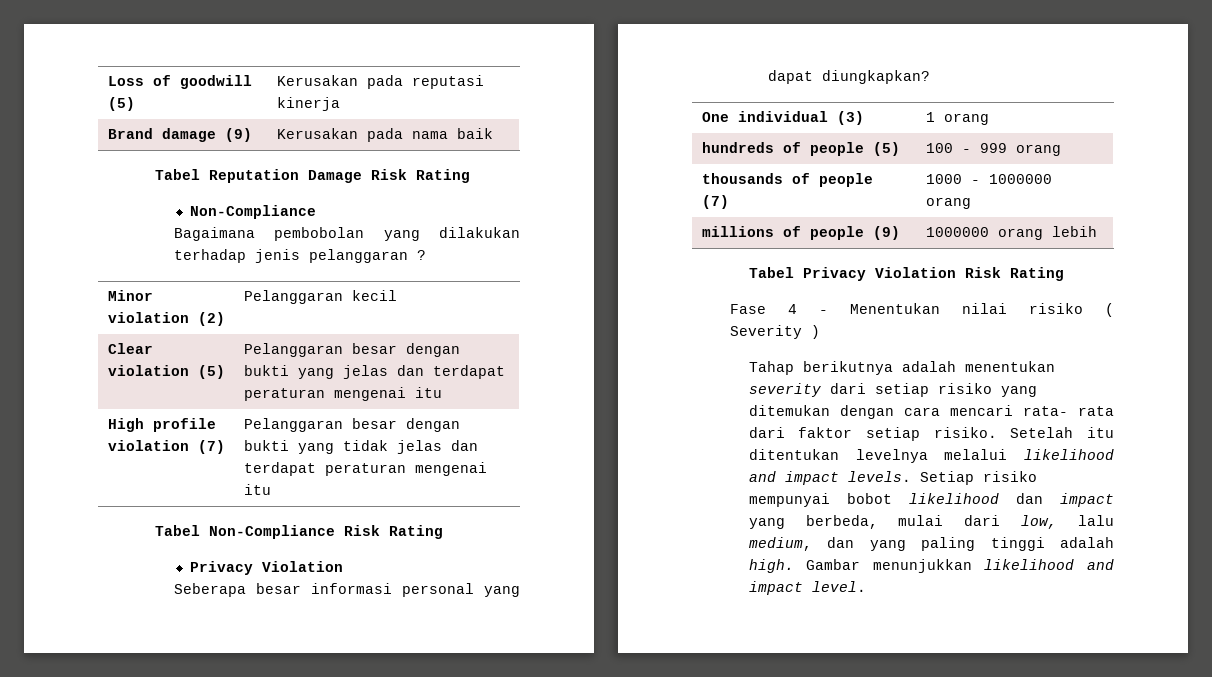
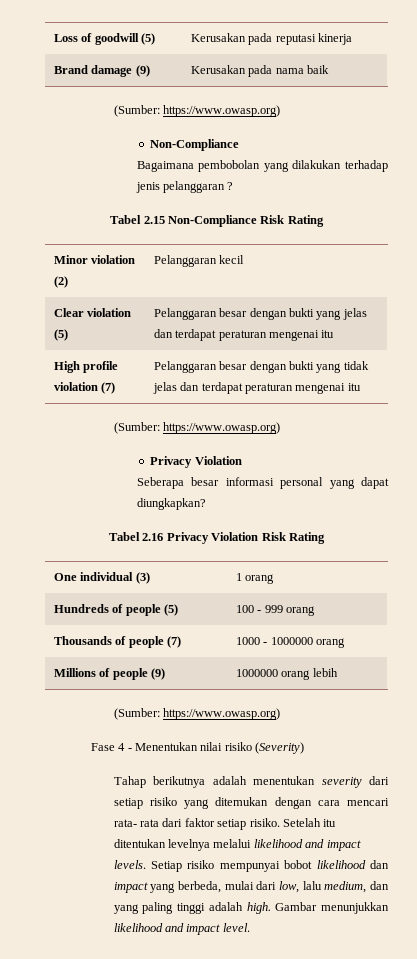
[154,169,470,183] Tabel Reputation Damage Risk Rating -> [113,105,281,117] (Sumber: https://www.owasp.org)
(426, 255) none -> [110,215,324,227] // Tabel 2.15 Non-Compliance Risk Rating
[154,525,443,539] Tabel Non-Compliance Risk Rating -> [113,422,281,434] (Sumber: https://www.owasp.org)
(930, 77) none -> [109,532,325,544] // Tabel 2.16 Privacy Violation Risk Rating
[701,142,774,153] hundreds -> [53,604,109,613] Hundreds
[701,173,783,184] thousands -> [53,636,112,645] Thousands
[701,226,774,237] millions -> [53,668,96,677] Millions
[748,267,1064,281] Tabel Privacy Violation Risk Rating -> [113,708,281,720] (Sumber: https://www.owasp.org)
[1105,303,1114,317] [729,325,820,339] ( Severity ) -> [255,742,305,754] (Severity)

